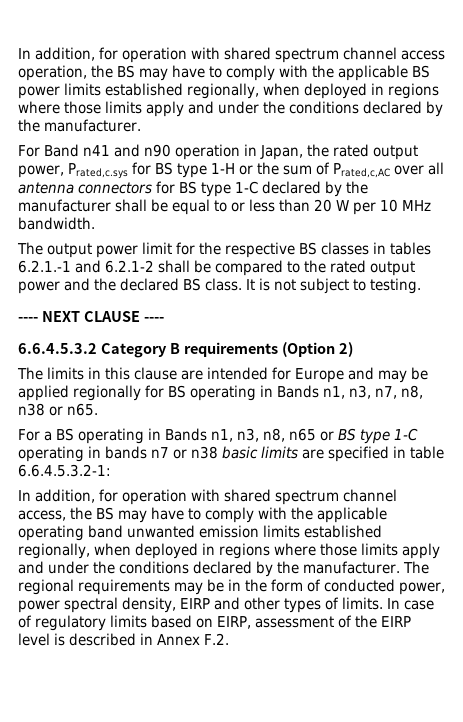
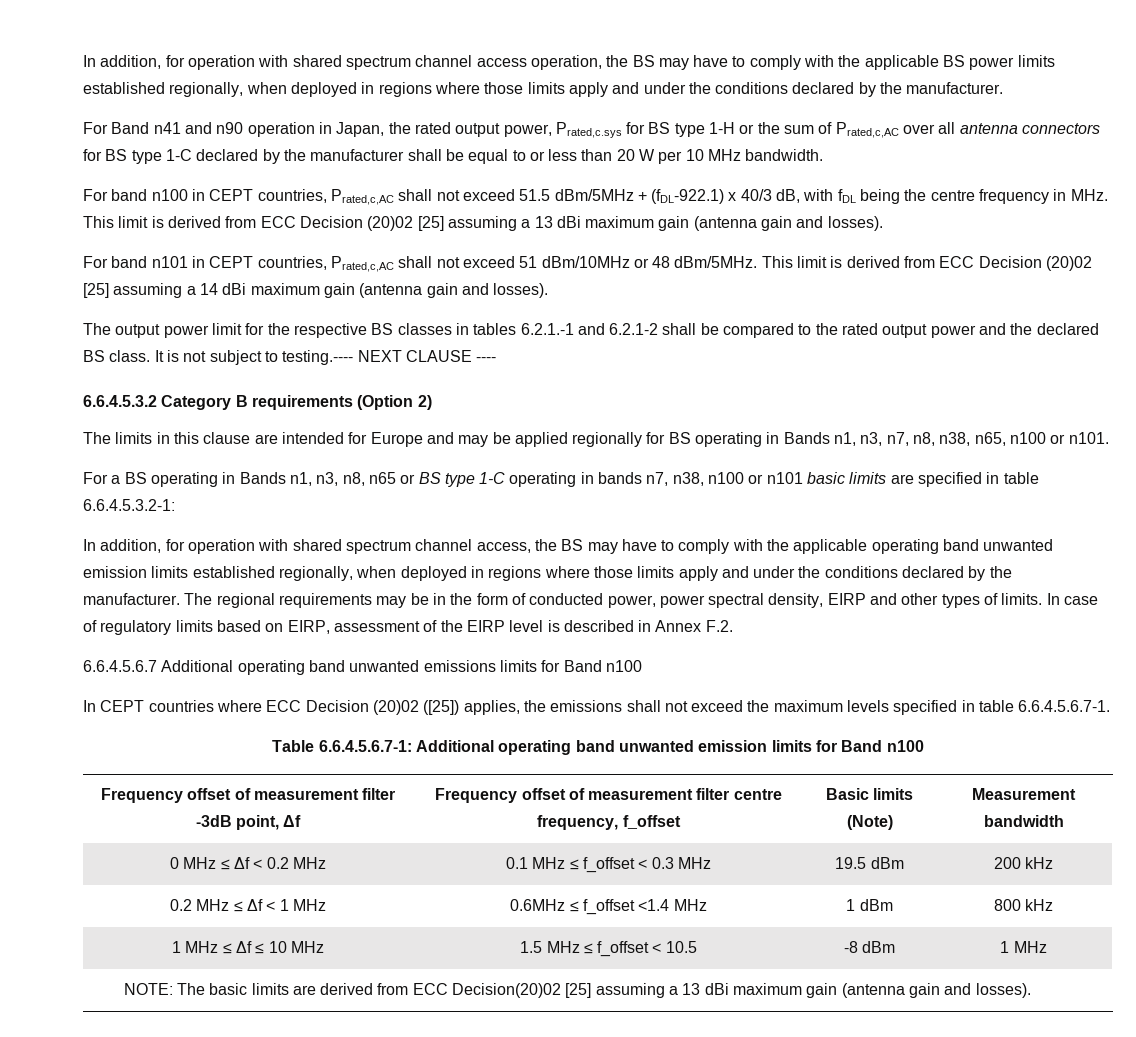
(95, 223) none -> [83,189,1108,205] [83,216,883,231] [83,256,1093,272] [83,283,549,298] // For band n100 in CEPT countries, Prated,c,AC shall not exceed 51.5 dBm/5MHz + (fDL-922.1) x 40/3 dB, with fDL being the centre frequency in MHz. This limit is derived from ECC Decision (20)02 [25] assuming a 13 dBi maximum gain (antenna gain and losses). // For band n101 in CEPT countries, Prated,c,AC shall not exceed 51 dBm/10MHz or 48 dBm/5MHz. This limit is derived from ECC Decision (20)02 [25] assuming a 14 dBi maximum gain (antenna gain and losses).
[370,278,421,294] [18,317,38,322] testing. // ---- -> [282,350,354,365] testing.----
[18,403,98,416] n38 or n65. -> [939,432,1109,446] n38, n65, n100 or n101.
[151,446,218,459] n7 or n38 -> [646,472,803,486] n7, n38, n100 or n101
(229, 639) none -> [83,660,642,675] [83,700,1111,715] [272,740,924,755] [100,788,396,803] [195,815,302,830] [435,788,782,803] [537,815,681,830] [825,788,914,800] [846,815,893,830] [972,788,1076,800] [983,815,1064,827] [170,857,326,870] [506,857,711,873] [835,857,904,869] [993,857,1054,869] [170,899,326,912] [510,899,707,915] [846,899,893,911] [993,899,1054,911] [172,941,324,954] [520,941,697,957] [843,941,896,953] [1000,941,1047,953] [123,983,1031,998] // 6.6.4.5.6.7 Additional operating band unwanted emissions limits for Band n100 // In CEPT countries where ECC Decision (20)02 ([25]) applies, the emissions shall not exceed the maximum levels specified in table 6.6.4.5.6.7-1. // Table 6.6.4.5.6.7-1: Additional operating band unwanted emission limits for Band n100 // Frequency offset of measurement filter -3dB point, Δf | Frequency offset of measurement filter centre frequency, f_offset | Basic limits (Note) | Measurement bandwidth // 0 MHz ≤ Δf < 0.2 MHz | 0.1 MHz ≤ f_offset < 0.3 MHz | 19.5 dBm | 200 kHz // 0.2 MHz ≤ Δf < 1 MHz | 0.6MHz ≤ f_offset <1.4 MHz | 1 dBm | 800 kHz // 1 MHz ≤ Δf ≤ 10 MHz | 1.5 MHz ≤ f_offset < 10.5 | -8 dBm | 1 MHz // NOTE: The basic limits are derived from ECC Decision(20)02 [25] assuming a 13 dBi maximum gain (antenna gain and losses).

